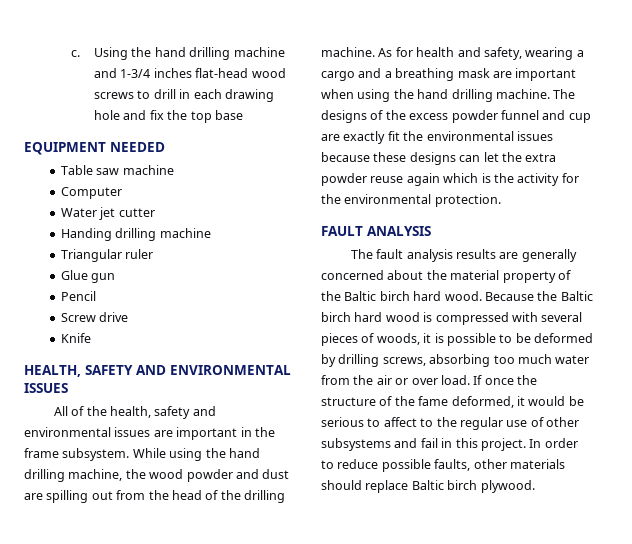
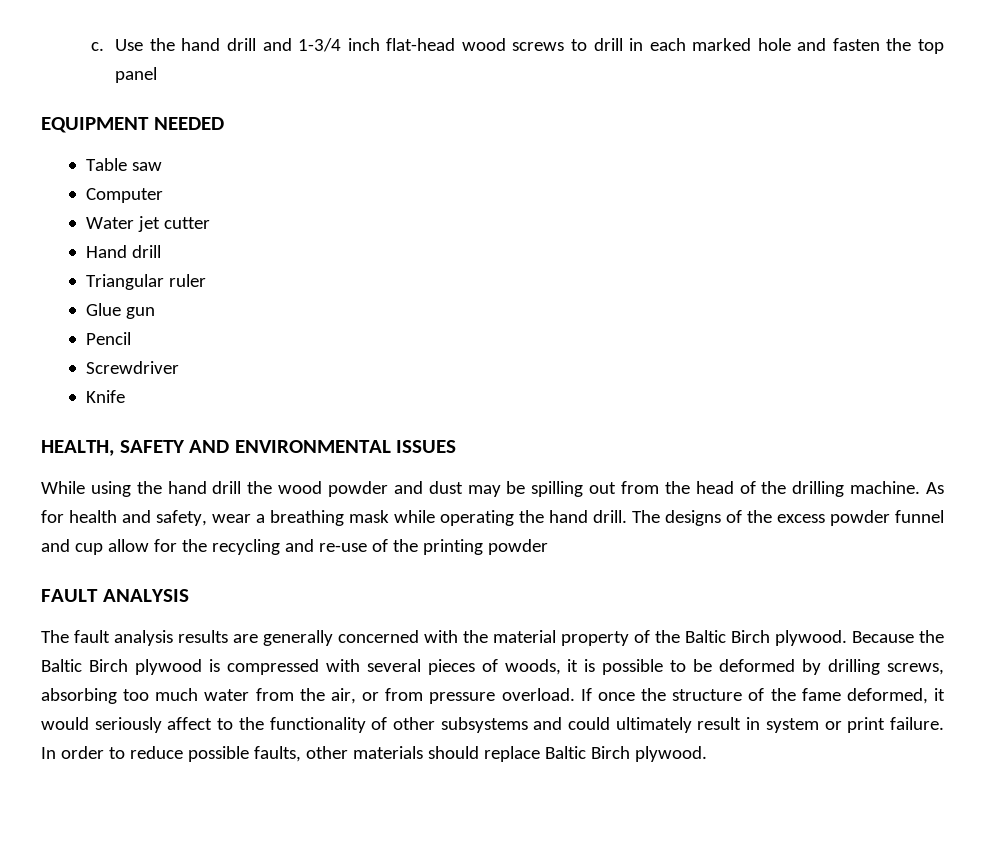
[94,47,285,60] Using the hand drilling machine -> [115,38,256,51] Use the hand drill
[153,68,192,78] inches -> [347,38,380,51] inch
[224,89,274,102] drawing -> [692,38,752,51] marked
[149,110,164,120] fix -> [832,38,880,51] fasten
[214,110,243,120] base -> [115,67,158,83] panel
[122,165,174,175] machine -> (163, 166) none
[61,228,211,241] Handing drilling machine -> [86,245,162,258] Hand drill
[61,312,129,322] Screw drive -> [86,361,180,374] Screwdriver
[53,406,216,419] [24,427,275,440] [24,448,130,461] All of the health, safety and environmental issues are important in the frame subsystem. -> (457, 446) none
[24,469,123,482] drilling machine, -> [212,481,242,494] drill
[24,493,43,500] are -> [467,481,526,497] may be
[525,47,584,60] [321,68,577,81] [321,89,550,102] wearing a cargo and a breathing mask are important when using the hand drilling machine. -> [212,510,627,526] wear a breathing mask while operating the hand drill.
[321,131,553,144] [321,152,557,165] [321,173,579,186] [321,194,501,207] are exactly fit the environmental issues because these designs can let the extra powder reuse again which is the activity for the environmental protection. -> [107,539,548,555] allow for the recycling and re-use of the printing powder
[387,270,424,280] about -> [424,630,458,643] with
[379,291,593,301] [321,312,420,322] birch hard wood. Because the Baltic birch hard wood -> [731,630,944,646] [41,659,202,675] Birch plywood. Because the Baltic Birch plywood
[376,375,470,385] air or over load. -> [330,688,575,704] air, or from pressure overload.
[568,396,584,406] [321,417,381,427] be serious to -> [94,717,162,733] seriously
[459,417,528,430] regular use -> [269,717,366,733] functionality
[420,438,526,451] fail in this project. -> [568,717,945,733] could ultimately result in system or print failure.
[447,480,478,490] birch -> [590,746,630,759] Birch

